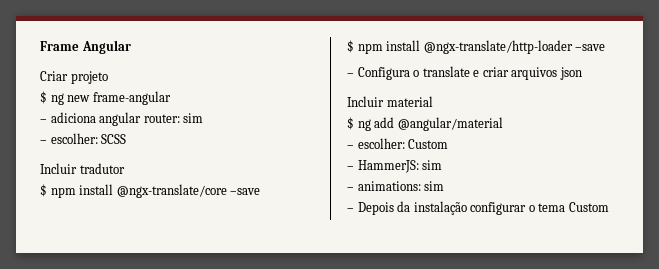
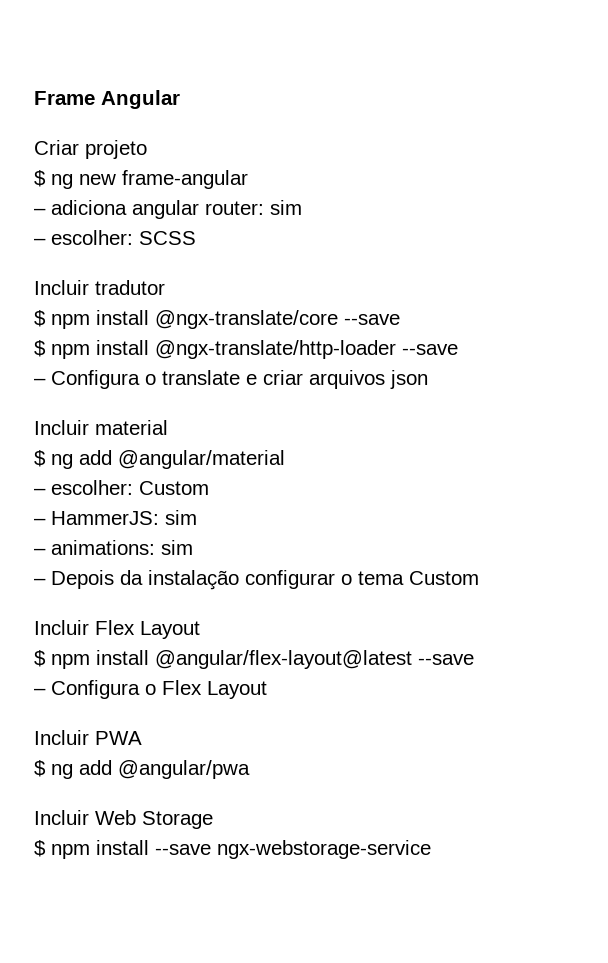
[230,188,261,195] –save -> [344,314,400,325] --save
[575,44,606,51] –save -> [402,344,458,355] --save
(609, 207) none -> [34,620,200,639] [34,650,474,669] [34,680,267,699] [34,730,142,745] [34,760,250,779] [34,810,213,829] [34,840,431,859] // Incluir Flex Layout // $ npm install @angular/flex-layout@latest --save // – Configura o Flex Layout // Incluir PWA // $ ng add @angular/pwa // Incluir Web Storage // $ npm install --save ngx-webstorage-service

